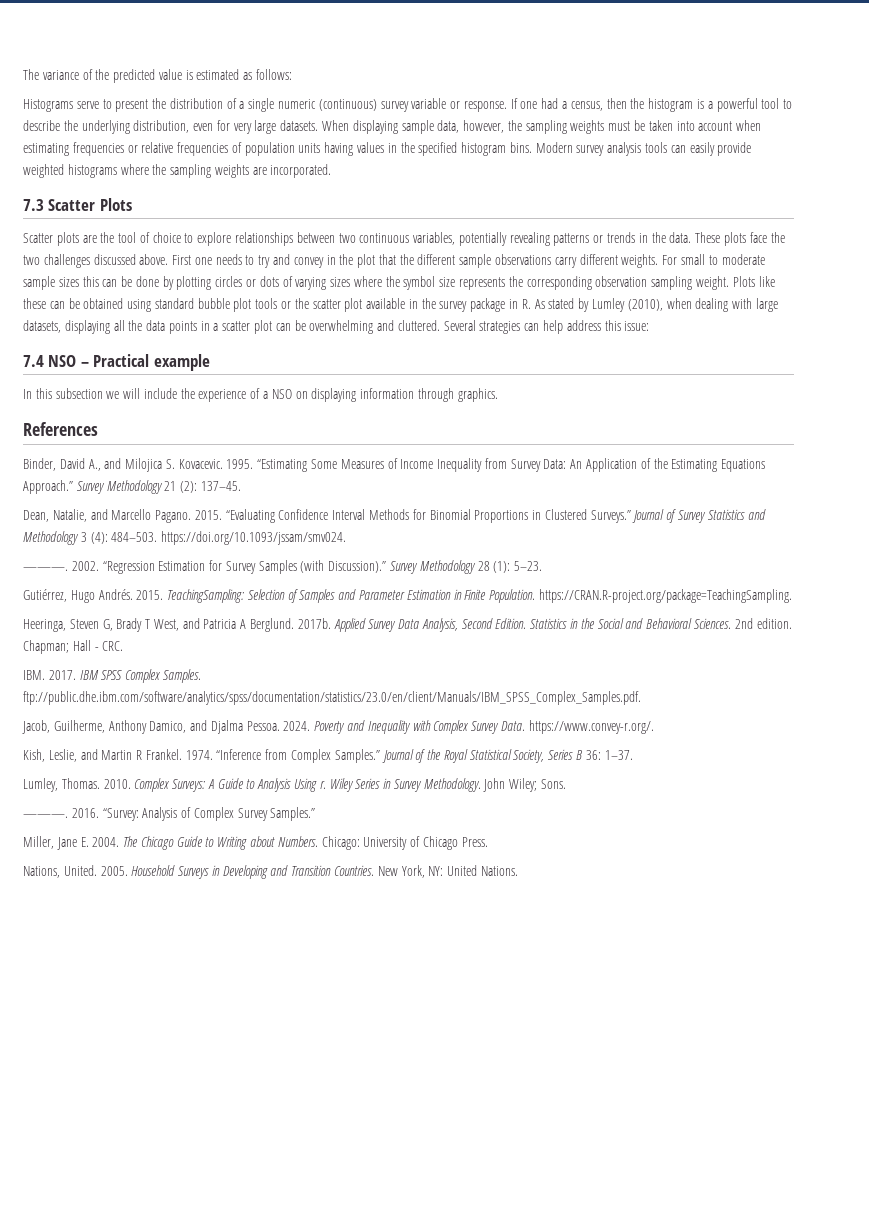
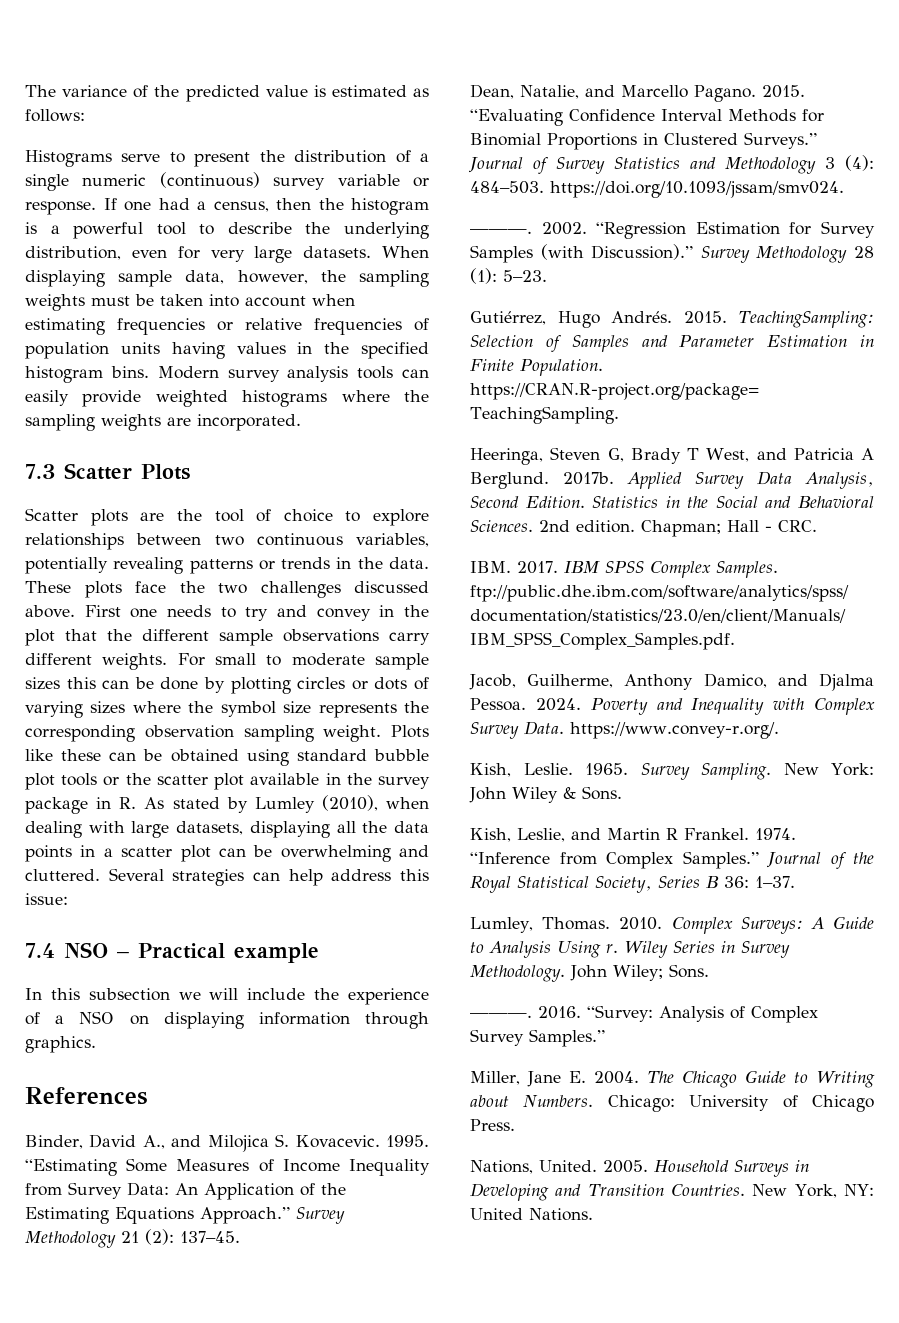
(654, 727) none -> [470,763,875,780] [469,786,622,803] // Kish, Leslie. 1965. Survey Sampling. New York: John Wiley & Sons.

